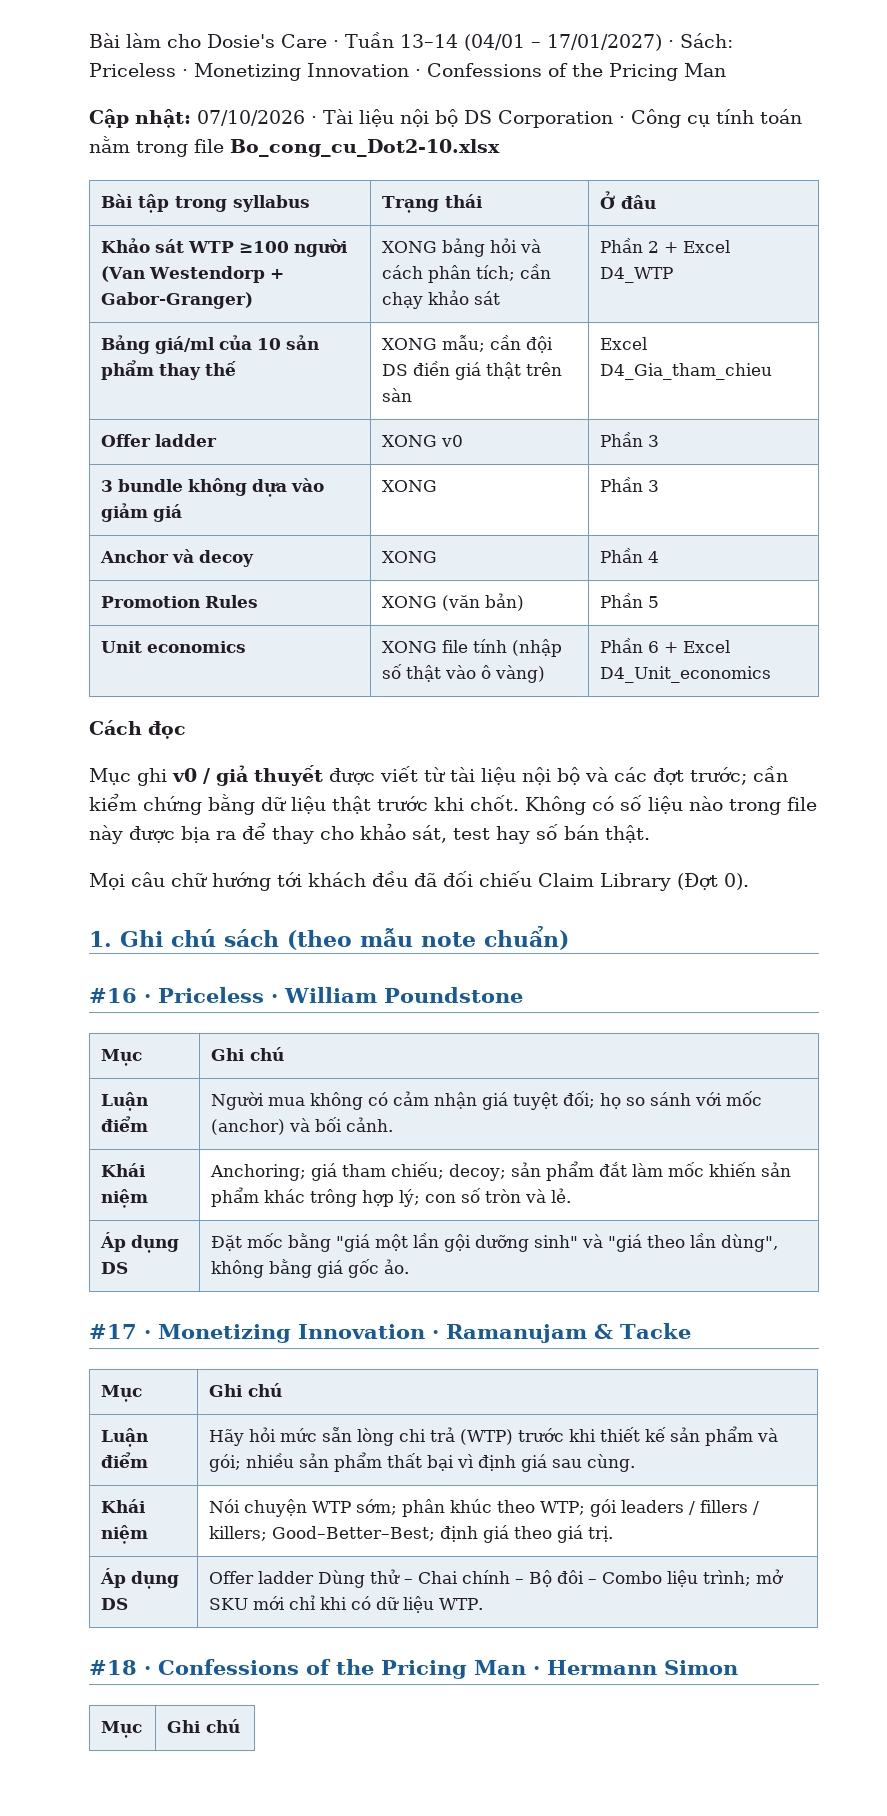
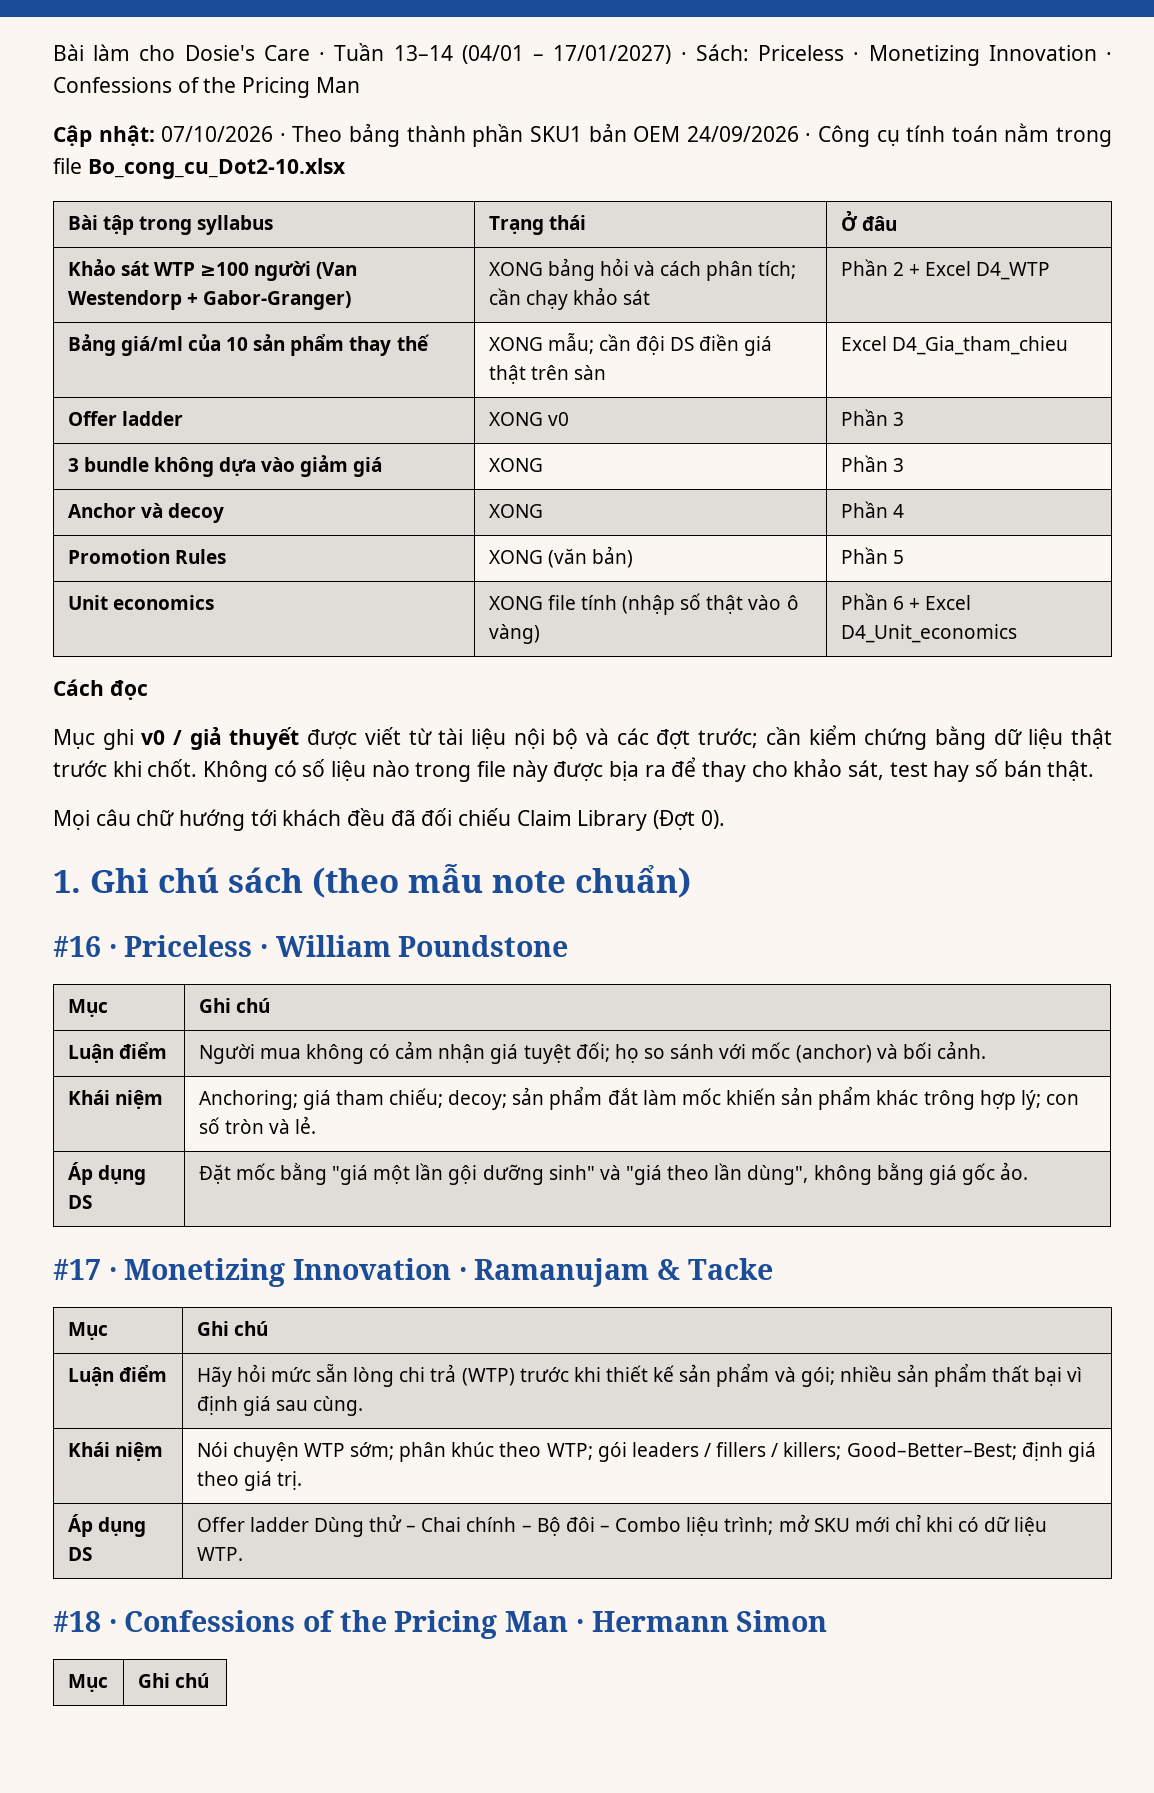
[323,109,613,128] Tài liệu nội bộ DS Corporation -> [292,124,799,147] Theo bảng thành phần SKU1 bản OEM 24/09/2026

